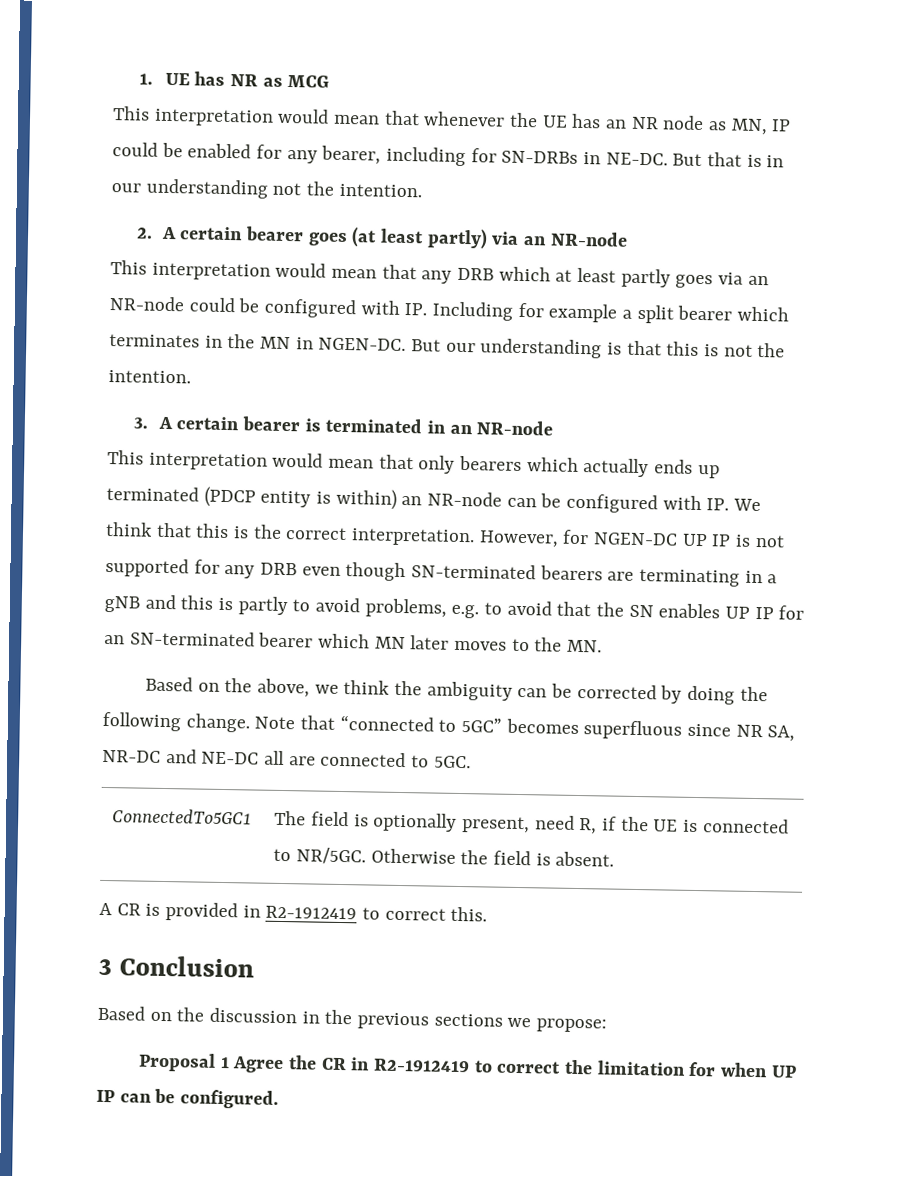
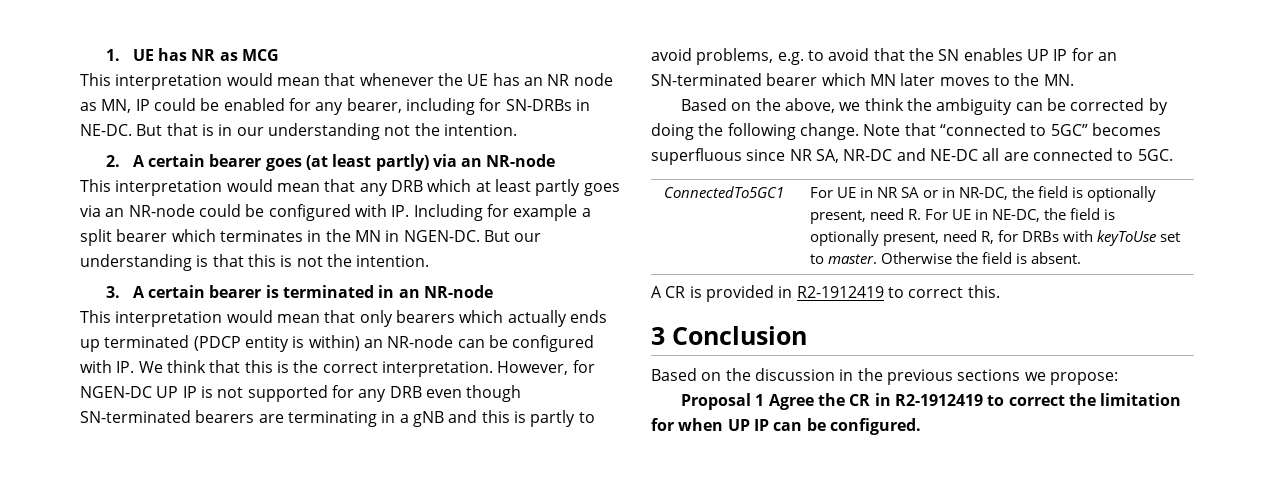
[274,810,307,826] The -> [809,186,1156,202] [809,208,1066,224] For UE in NR SA or in NR-DC, the field is optionally present, need R. For UE in NE-DC, the
[601,816,789,834] [273,847,366,865] if the UE is connected to NR/5GC. -> [997,230,1180,246] [809,254,877,264] for DRBs with keyToUse set to master.

